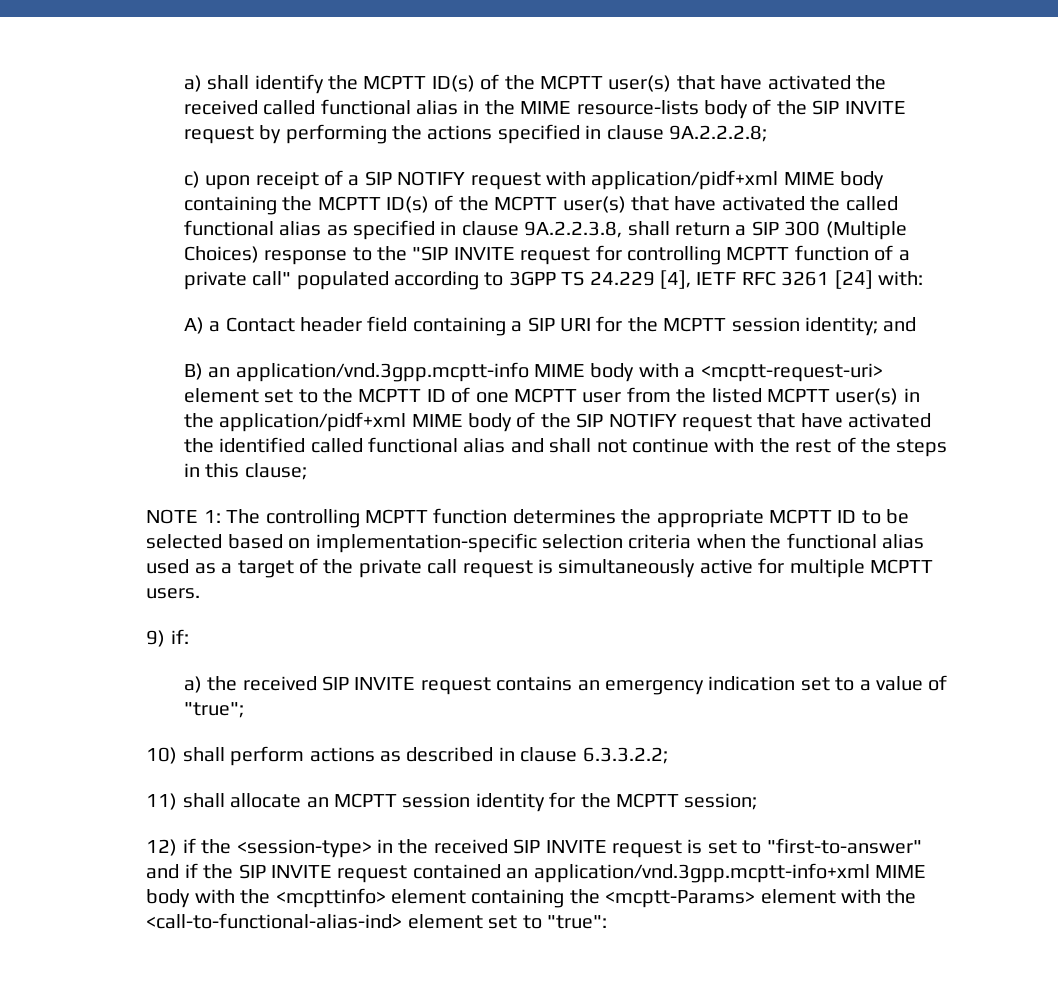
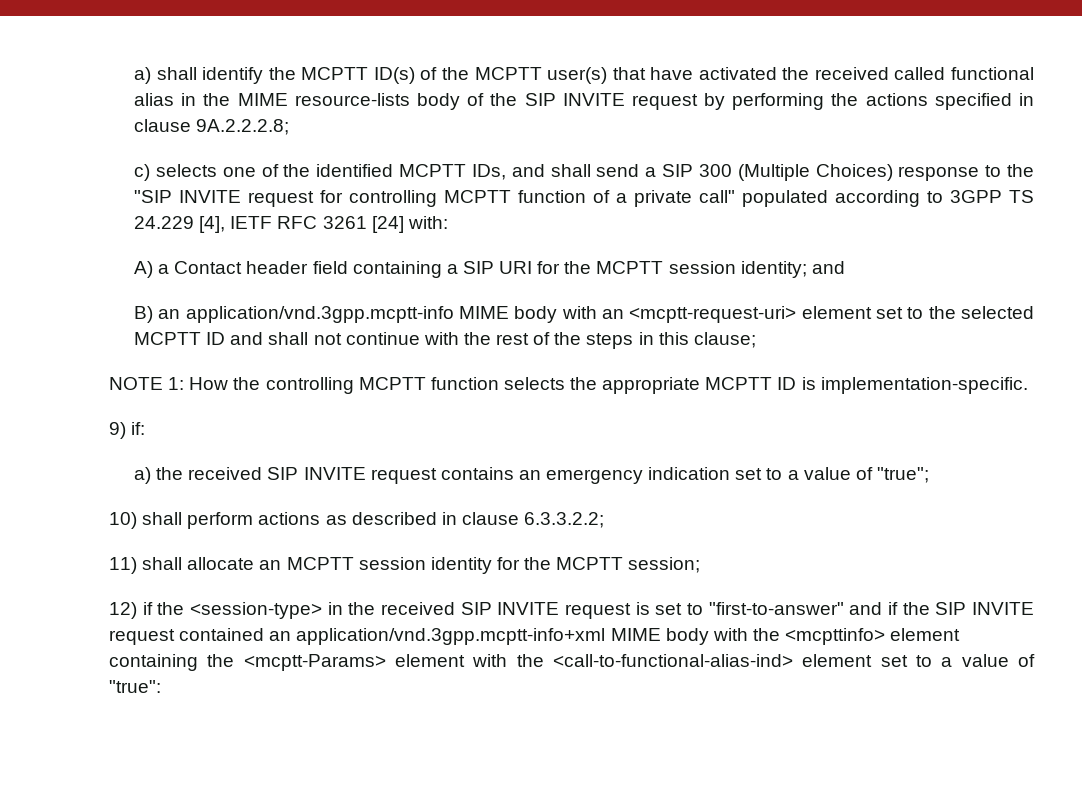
[205,170,885,190] [183,195,898,215] [183,220,730,240] upon receipt of a SIP NOTIFY request with application/pidf+xml MIME body containing the MCPTT ID(s) of the MCPTT user(s) that have activated the called functional alias as specified in clause 9A.2.2.3.8, shall return -> [155,164,640,180] selects one of the identified MCPTT IDs, and shall send
[684,367,696,378] a -> [601,309,624,319] an
[358,387,920,405] [183,412,932,432] [183,437,506,453] MCPTT ID of one MCPTT user from the listed MCPTT user(s) in the application/pidf+xml MIME body of the SIP NOTIFY request that have activated the identified called functional alias -> [961,306,1034,319] [133,332,226,345] selected MCPTT ID
[226,508,616,528] The controlling MCPTT function determines -> [189,377,565,394] How the controlling MCPTT function selects
[861,509,910,524] [146,533,924,553] [146,558,933,578] [146,588,201,599] to be selected based on implementation-specific selection criteria when the functional alias used as a target of the private call request is simultaneously active for multiple MCPTT users. -> [801,377,1028,394] is implementation-specific.
(542, 922) none -> [941,654,1036,667] a value of

